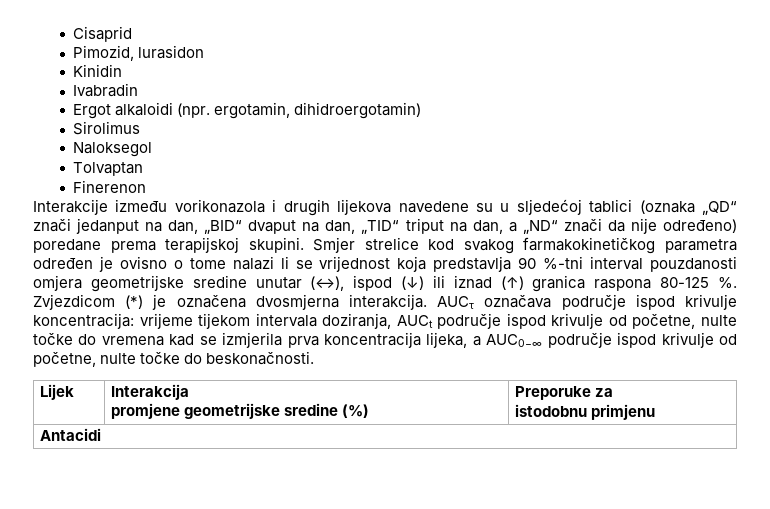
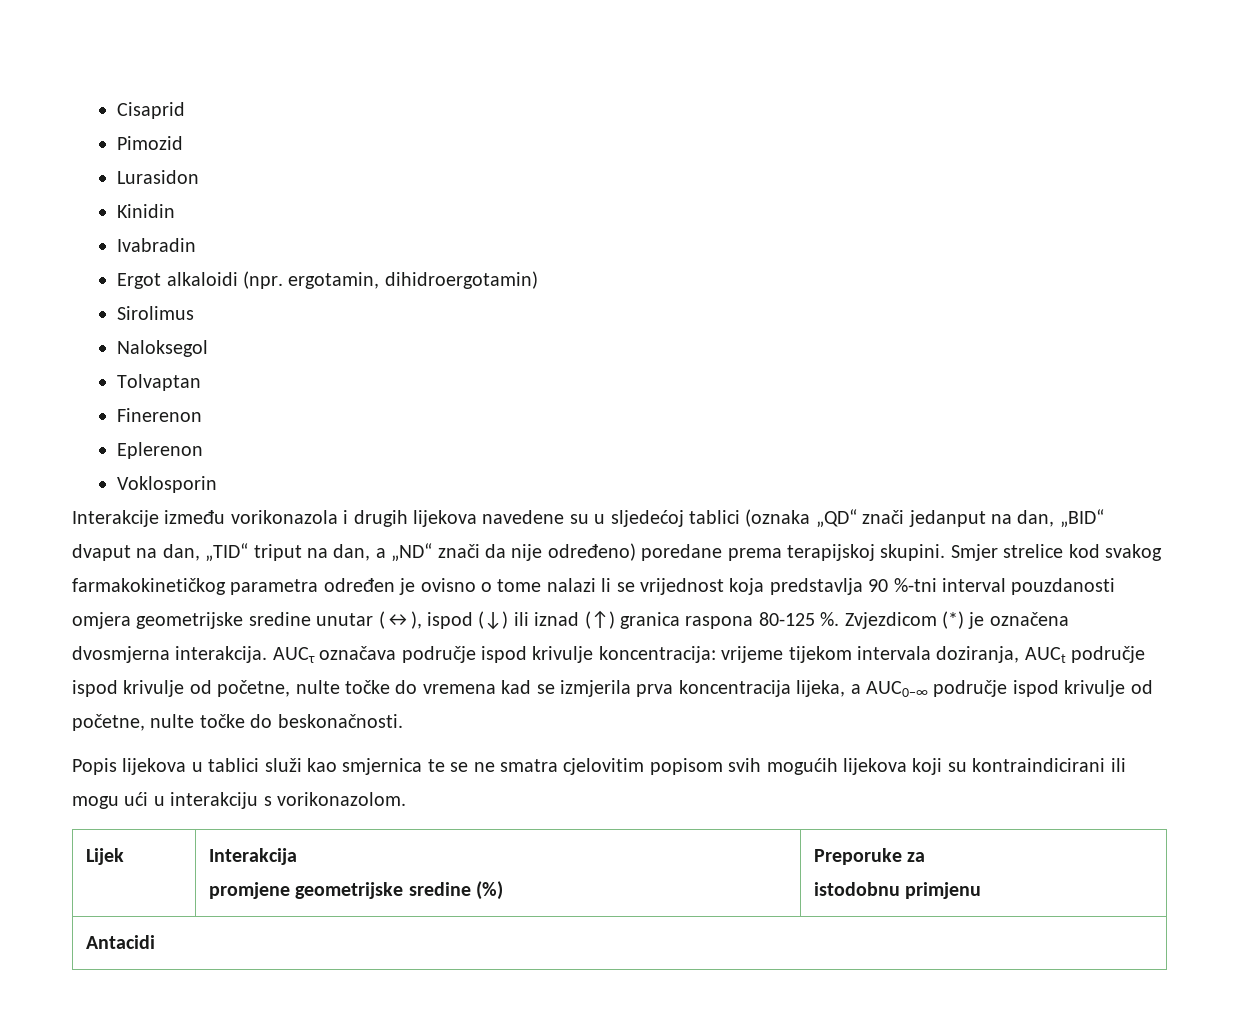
[73,45,205,61] Pimozid, lurasidon -> [117,136,184,150] [117,170,200,184] Pimozid // Lurasidon
(147, 186) none -> [117,442,204,459] [117,476,218,493] // Eplerenon // Voklosporin
(315, 358) none -> [72,758,1126,775] [72,792,406,809] // Popis lijekova u tablici služi kao smjernica te se ne smatra cjelovitim popisom svih mogućih lijekova koji su kontraindicirani ili mogu ući u interakciju s vorikonazolom.

